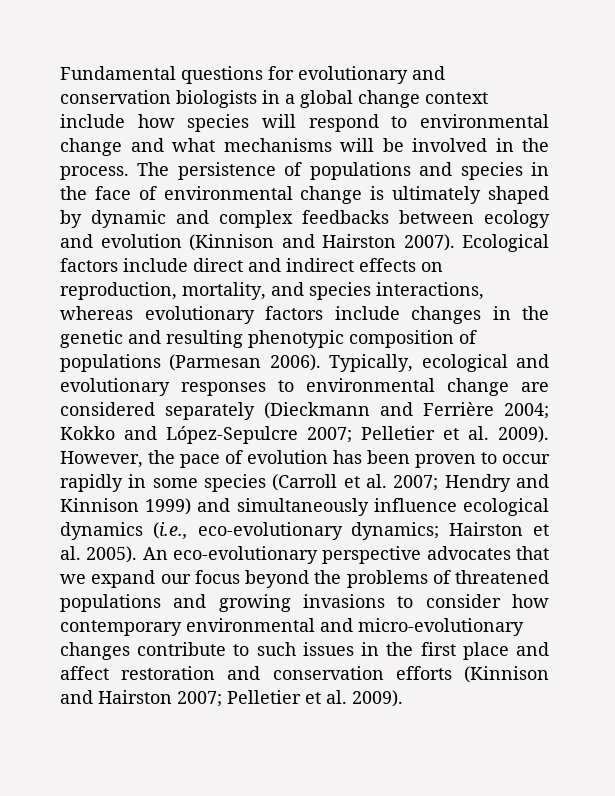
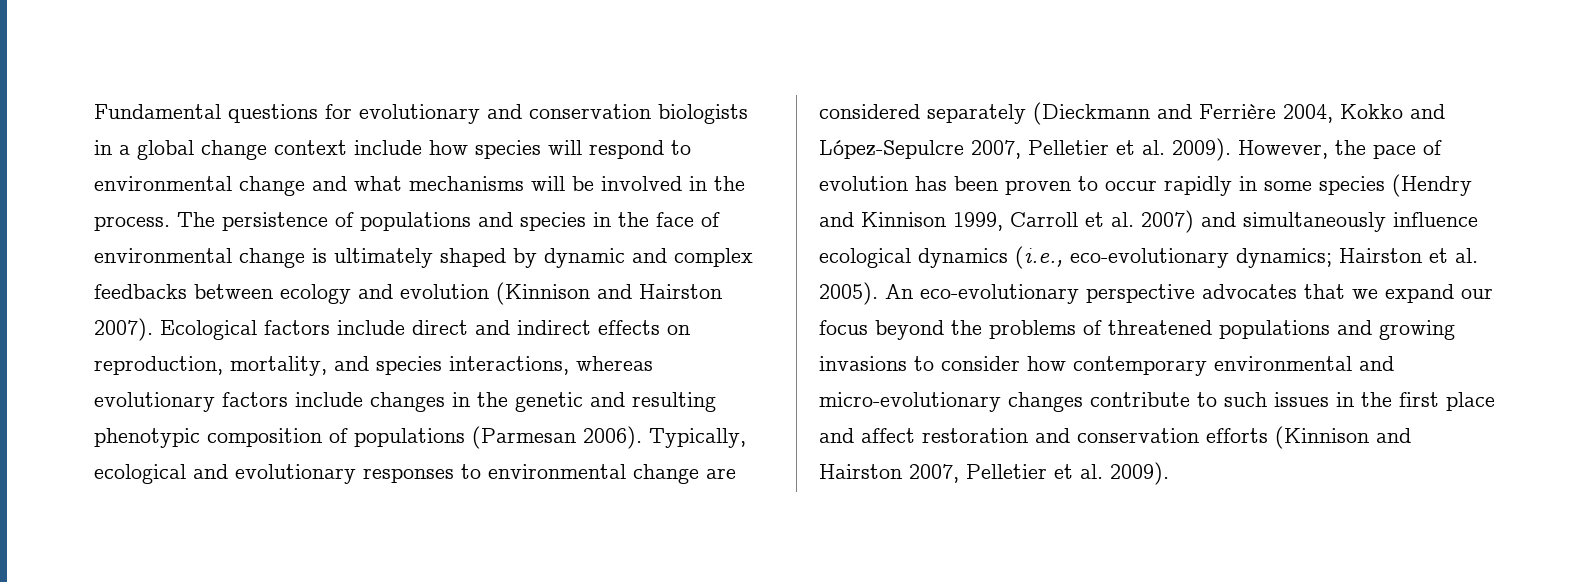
[504,403,549,419] 2004; -> [1283,104,1333,123] 2004,
[307,427,352,443] 2007; -> [971,140,1021,159] 2007,
[272,474,549,492] [60,498,192,515] (Carroll et al. 2007; Hendry and Kinnison 1999) -> [1392,174,1472,197] [819,210,1194,233] (Hendry and Kinnison 1999, Carroll et al. 2007)
[177,691,222,707] 2007; -> [909,464,959,483] 2007,

